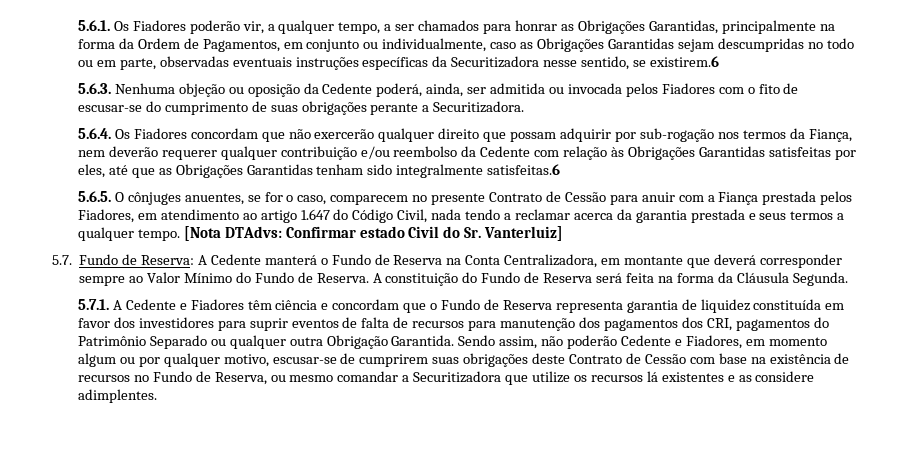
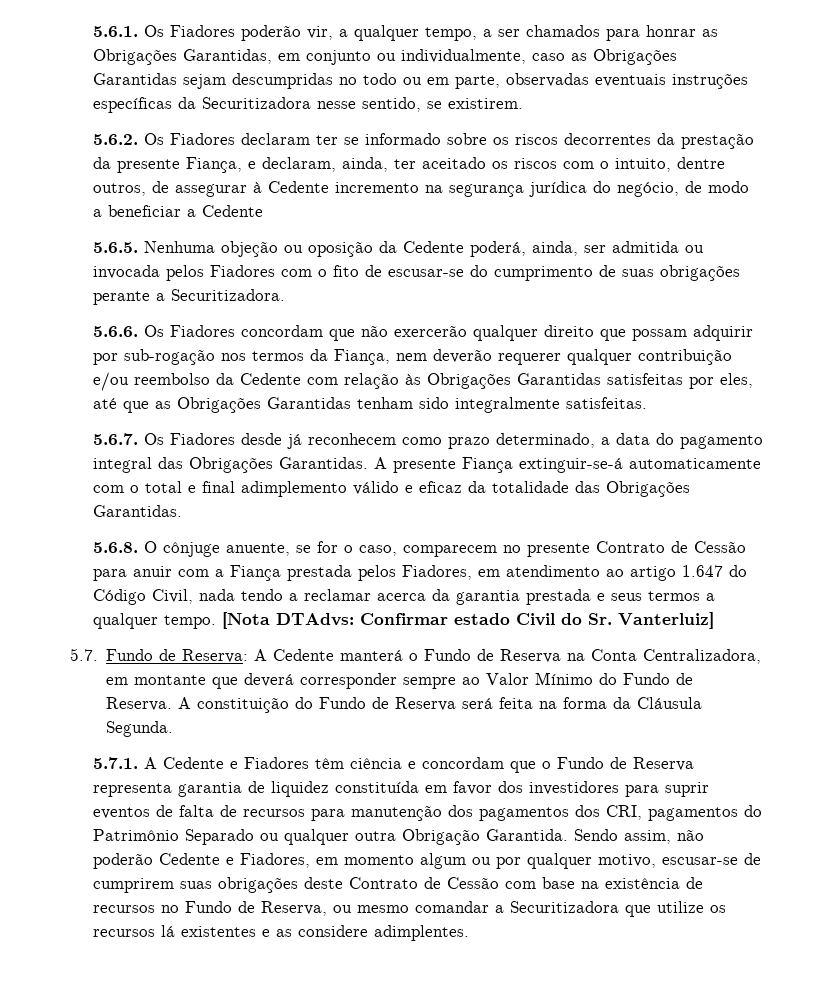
[721,20,835,34] [78,38,280,52] principalmente na forma da Ordem de Pagamentos, -> (272, 56) none
[649,56,719,67] [78,83,112,94] existirem.6 // 5.6.3. -> [447,98,523,109] [92,133,754,149] [92,157,725,173] [92,181,749,197] [92,205,263,217] [92,242,138,253] existirem. // 5.6.2. Os Fiadores declaram ter se informado sobre os riscos decorrentes da prestação da presente Fiança, e declaram, ainda, ter aceitado os riscos com o intuito, dentre outros, de assegurar à Cedente incremento na segurança jurídica do negócio, de modo a beneficiar a Cedente // 5.6.5.
[78,128,112,139] 5.6.4. -> [92,326,138,337] 5.6.6.
[487,164,561,175] [78,191,244,205] satisfeitas.6 // 5.6.5. O cônjuges anuentes, -> [565,397,647,409] [92,433,763,449] [92,457,761,473] [92,481,690,497] [92,505,182,517] [92,541,290,557] satisfeitas. // 5.6.7. Os Fiadores desde já reconhecem como prazo determinado, a data do pagamento integral das Obrigações Garantidas. A presente Fiança extinguir-se-á automaticamente com o total e final adimplemento válido e eficaz da totalidade das Obrigações Garantidas. // 5.6.8. O cônjuge anuente,

